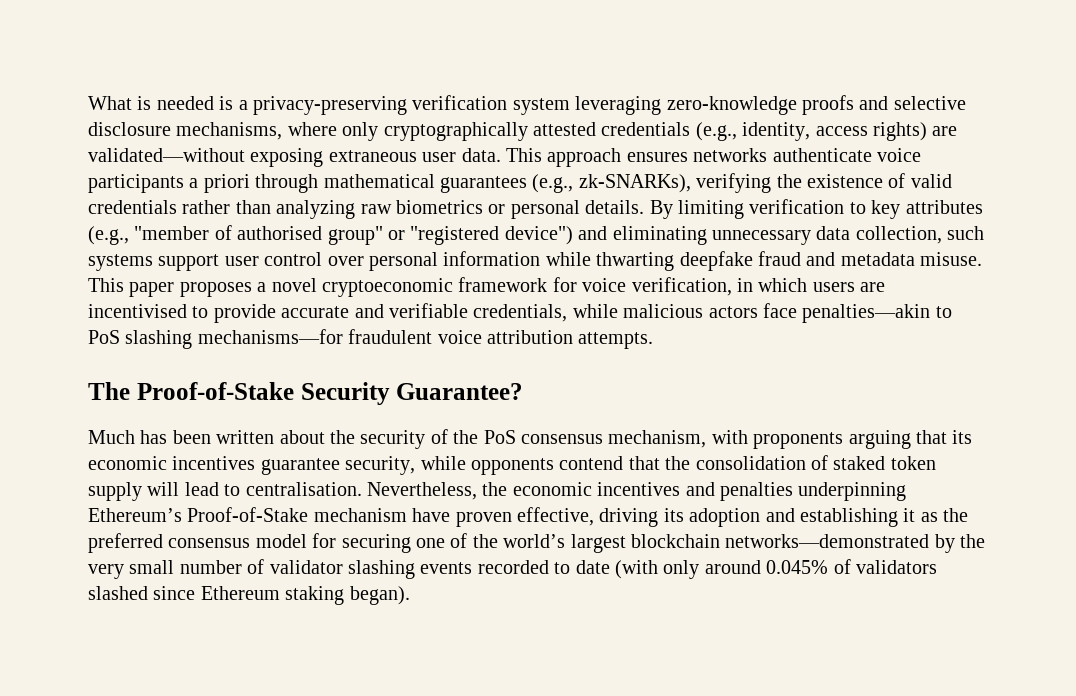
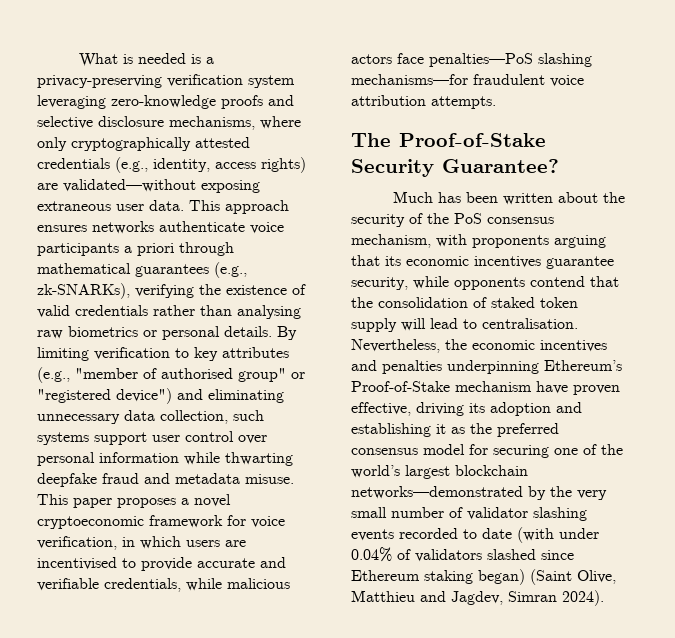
[276,200,356,219] analyzing -> [237,305,301,319] analysing
[802,304,952,323] [88,330,120,344] penalties—akin to PoS -> [429,53,533,67] penalties—PoS
[663,560,829,579] only around 0.045% -> [559,528,599,539] [351,547,392,562] under 0.04%
[349,586,410,605] began). -> [478,569,616,585] [351,590,604,606] began) (Saint Olive, Matthieu and Jagdev, Simran 2024).

